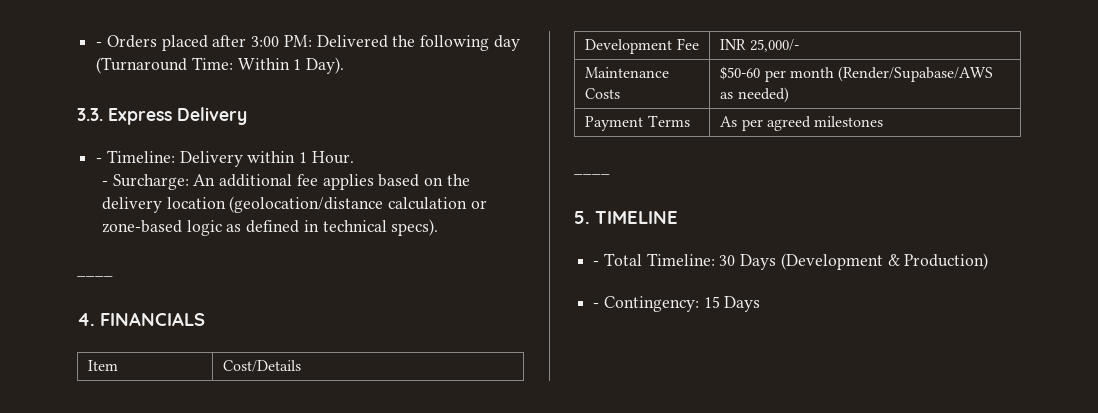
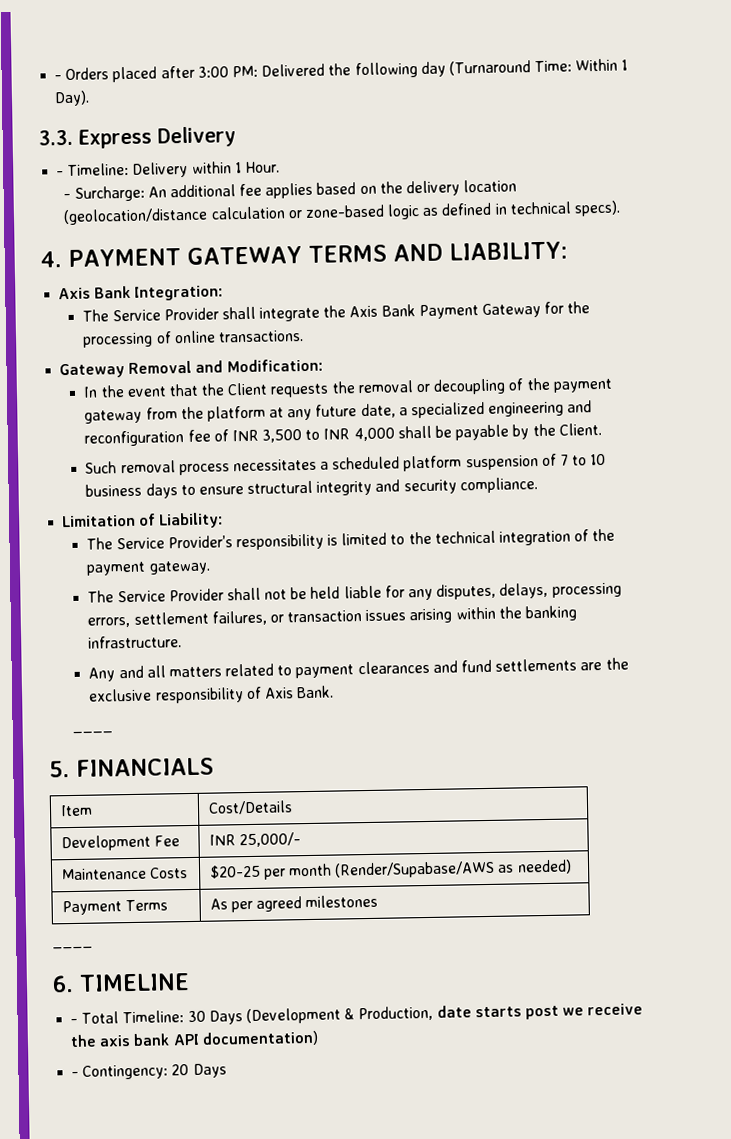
[77,274,113,277] [77,313,95,326] // ____ // 4. -> [40,241,568,268] [58,285,224,301] [82,301,591,322] [82,330,304,348] [59,358,323,379] [83,377,613,398] [84,400,593,424] [84,422,602,447] [85,453,607,476] [85,477,538,499] [62,512,224,529] [86,528,616,551] [86,560,211,576] [87,582,622,603] [87,605,578,628] [88,635,183,649] [88,657,629,682] [88,685,335,704] [72,731,114,734] [49,760,70,778] // 4. PAYMENT GATEWAY TERMS AND LIABILITY: // Axis Bank Integration: // The Service Provider shall integrate the Axis Bank Payment Gateway for the processing of online transactions. // Gateway Removal and Modification: // In the event that the Client requests the removal or decoupling of the payment gateway from the platform at any future date, a specialized engineering and reconfiguration fee of INR 3,500 to INR 4,000 shall be payable by the Client. // Such removal process necessitates a scheduled platform suspension of 7 to 10 business days to ensure structural integrity and security compliance. // Limitation of Liability: // The Service Provider’s responsibility is limited to the technical integration of the payment gateway. // The Service Provider shall not be held liable for any disputes, delays, processing errors, settlement failures, or transaction issues arising within the banking infrastructure. // Any and all matters related to payment clearances and fund settlements are the exclusive responsibility of Axis Bank. // ____ // 5.
[720,66,761,80] $50-60 -> [208,864,261,879] $20-25
[574,211,590,224] 5. -> [52,975,74,993] 6.
[904,253,989,270] Production) -> [358,1003,644,1022] [70,1030,319,1048] Production, date starts post we receive the axis bank API documentation)
[703,296,720,308] 15 -> [171,1064,190,1076] 20

